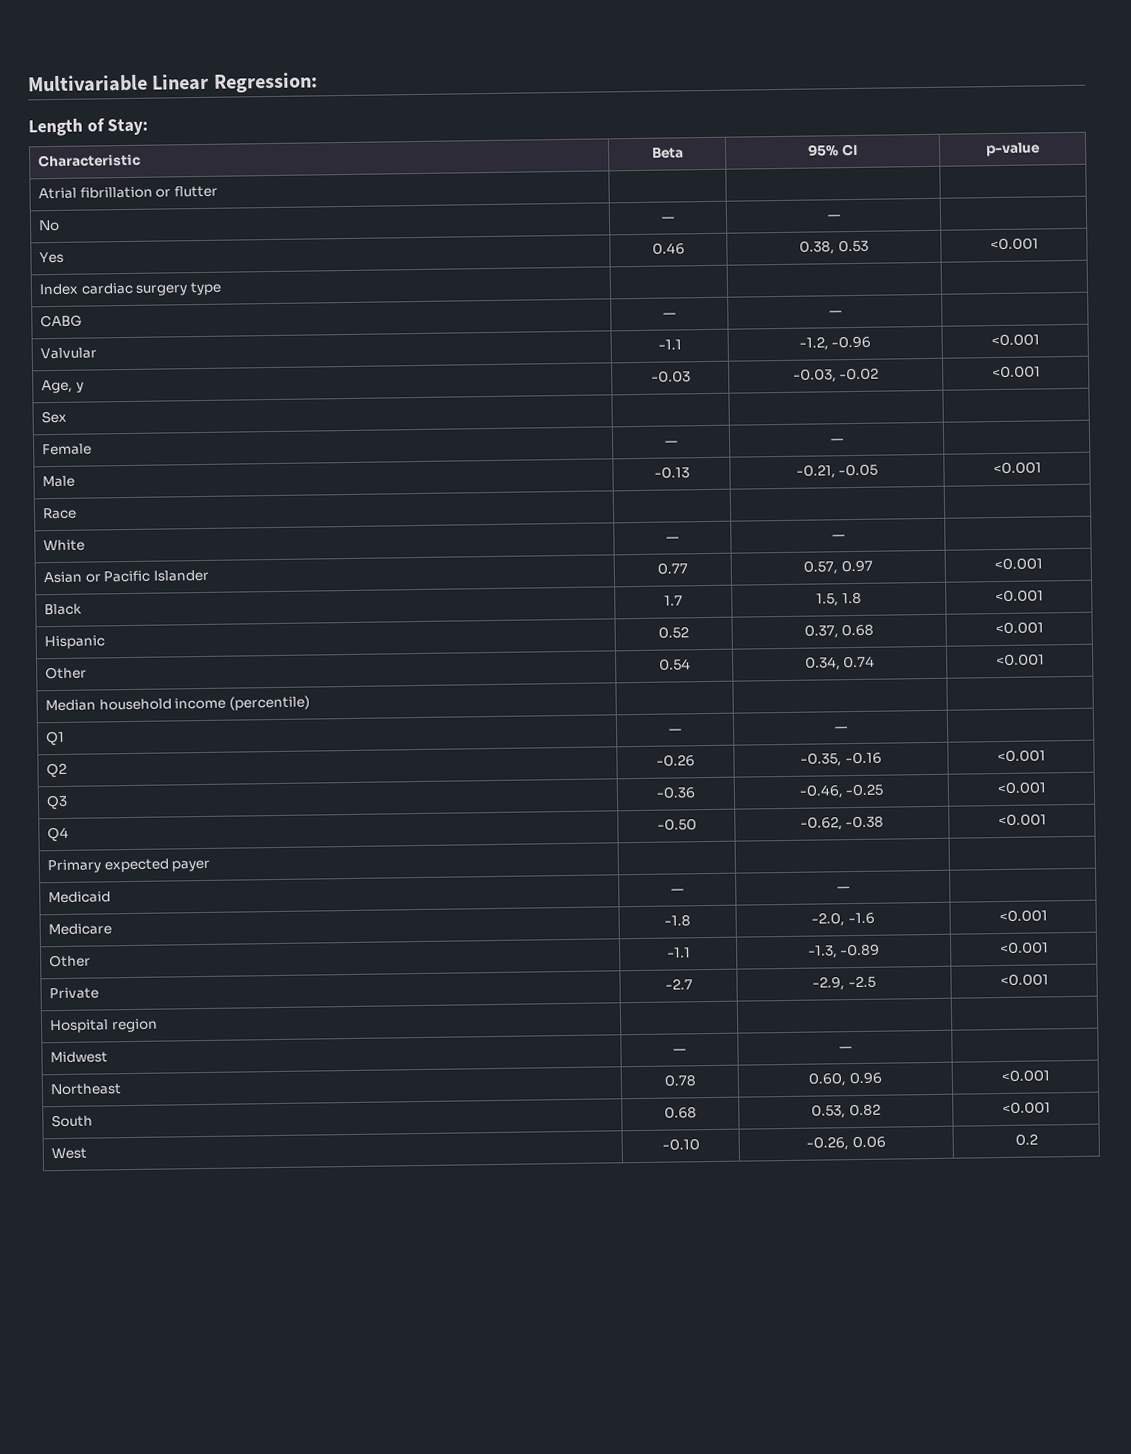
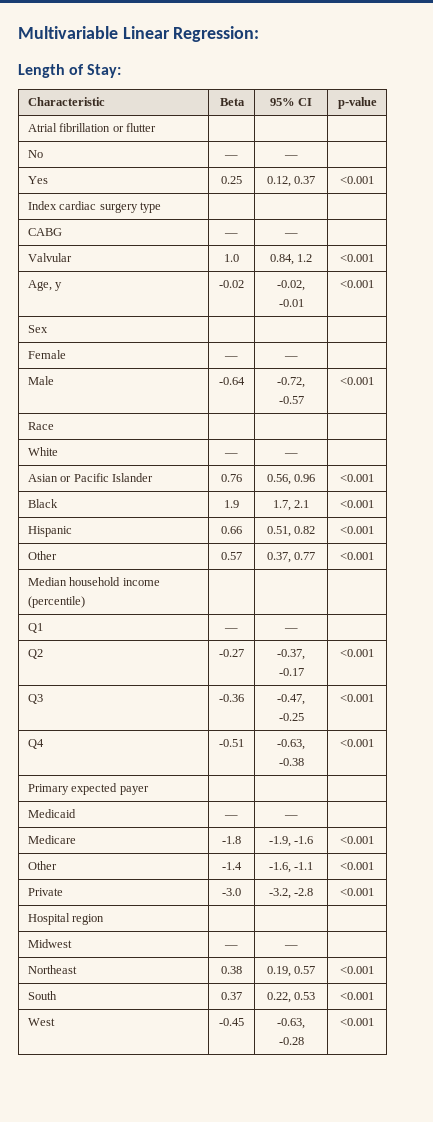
[652,242,685,255] [799,239,869,255] 0.46 | 0.38, 0.53 -> [221,176,242,184] [266,176,316,187] 0.25 | 0.12, 0.37
[657,339,682,350] [798,335,872,351] -1.1 | -1.2, -0.96 -> [224,254,239,262] [269,254,313,265] 1.0 | 0.84, 1.2
[650,370,691,383] [792,367,880,383] -0.03 | -0.03, -0.02 -> [219,280,244,288] [277,280,305,291] [278,299,304,307] -0.02 | -0.02, -0.01
[653,466,690,479] [795,463,879,479] -0.13 | -0.21, -0.05 -> [219,377,245,385] [277,377,305,388] [278,396,304,404] -0.64 | -0.72, -0.57
[657,562,688,575] [803,559,873,575] 0.77 | 0.57, 0.97 -> [221,474,242,482] [266,474,316,485] 0.76 | 0.56, 0.96
[664,595,683,606] [816,591,862,607] 1.7 | 1.5, 1.8 -> [224,500,239,508] [272,500,310,511] 1.9 | 1.7, 2.1
[658,626,689,639] [803,623,875,639] [994,621,1044,635] [44,666,87,680] [658,658,691,671] [804,655,876,671] 0.52 | 0.37, 0.68 | <0.001 // Other | 0.54 | 0.34, 0.74 -> [221,526,242,534] [266,526,316,537] [340,526,374,534] [27,551,57,560] [221,552,242,560] [266,552,316,563] 0.66 | 0.51, 0.82 | <0.001 // Other | 0.57 | 0.37, 0.77
[656,754,695,767] [800,751,882,767] -0.26 | -0.35, -0.16 -> [219,649,244,657] [277,649,305,660] [278,668,304,676] -0.27 | -0.37, -0.17
[798,784,844,799] -0.46, -> [277,694,305,705] -0.47,
[656,818,697,831] [799,816,843,831] -0.50 | -0.62, -> [219,739,244,747] [277,739,305,750] -0.51 | -0.63,
[811,912,846,927] -2.0, -> [268,836,291,847] -1.9,
[666,947,691,958] [807,943,881,959] -1.1 | -1.3, -0.89 -> [222,862,242,870] [268,862,314,873] -1.4 | -1.6, -1.1
[664,978,693,990] [812,975,876,991] -2.7 | -2.9, -2.5 -> [222,888,241,896] [268,888,314,899] -3.0 | -3.2, -2.8
[663,1074,696,1087] [808,1071,882,1087] 0.78 | 0.60, 0.96 -> [221,966,242,974] [266,966,316,977] 0.38 | 0.19, 0.57
[664,1106,697,1119] [811,1103,881,1119] 0.68 | 0.53, 0.82 -> [221,992,242,1000] [266,992,316,1003] 0.37 | 0.22, 0.53
[661,1138,700,1151] [806,1135,886,1151] [1014,1133,1038,1146] -0.10 | -0.26, 0.06 | 0.2 -> [219,1018,244,1026] [277,1018,305,1029] [278,1037,304,1045] [340,1018,374,1026] -0.45 | -0.63, -0.28 | <0.001

